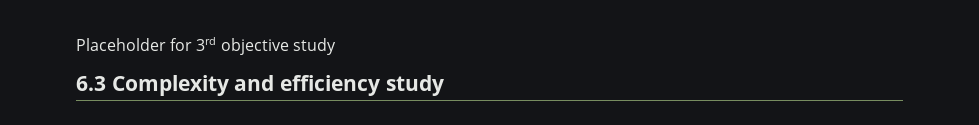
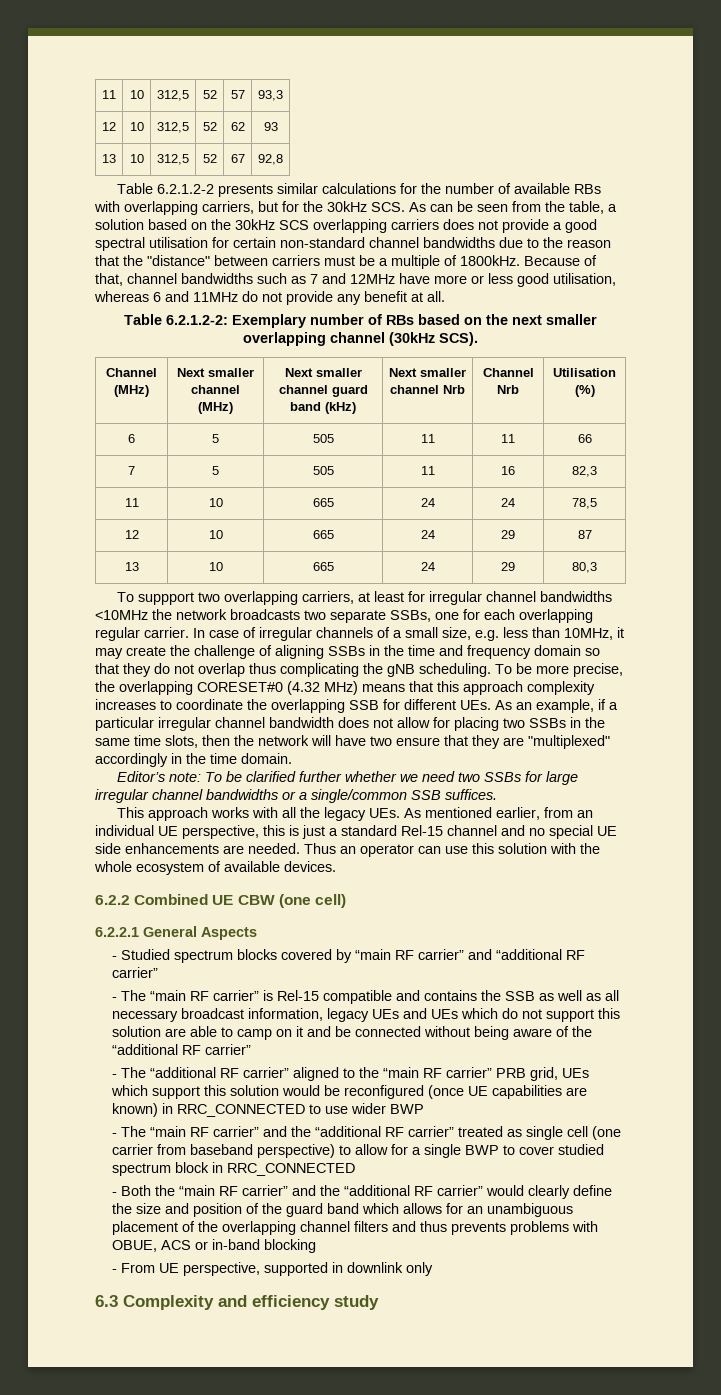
[76,37,336,55] Placeholder for 3rd objective study -> [102,90,116,99] [129,90,144,99] [157,90,189,101] [202,90,217,99] [230,90,245,99] [258,90,283,101] [102,122,116,131] [129,122,144,131] [157,122,189,133] [202,122,217,131] [230,122,245,131] [263,122,278,131] [102,154,116,163] [129,154,144,163] [157,154,189,165] [202,154,217,163] [230,154,245,163] [258,154,283,165] [116,183,601,197] [94,201,617,215] [95,219,597,233] [95,237,611,251] [95,255,597,269] [95,273,616,287] [94,291,445,305] [124,314,597,328] [243,332,478,346] [106,368,157,377] [114,385,149,397] [177,368,254,377] [191,385,240,394] [198,402,233,414] [284,368,362,377] [278,385,368,397] [290,402,356,414] [389,368,466,377] [390,385,465,394] [482,368,534,377] [497,385,519,394] [553,368,616,377] [574,385,595,397] [128,434,135,443] [212,434,219,443] [312,434,334,443] [420,434,435,443] [501,434,515,443] [577,434,592,443] [128,466,135,475] [212,466,219,475] [312,466,334,475] [420,466,435,475] [501,466,515,475] [572,466,597,477] [124,498,139,507] [208,498,223,507] [312,498,334,507] [420,498,435,507] [501,498,515,507] [572,498,597,509] [124,530,139,539] [208,530,223,539] [312,530,334,539] [420,530,435,539] [501,530,515,539] [577,530,592,539] [124,562,139,571] [208,562,223,571] [312,562,334,571] [420,562,435,571] [501,562,515,571] [572,562,597,573] [116,591,612,605] [95,609,593,623] [95,627,624,641] [95,645,600,659] [95,663,623,677] [95,681,595,695] [95,699,618,713] [95,717,605,731] [95,735,610,749] [95,753,292,767] [116,771,578,785] [95,789,497,803] [116,807,593,821] [95,825,617,839] [95,843,600,857] [94,861,336,875] [95,894,346,908] [95,926,257,940] [112,949,586,963] [112,967,159,978] [112,990,620,1004] [112,1008,621,1022] [112,1026,593,1040] [112,1044,252,1055] [112,1067,590,1081] [111,1085,588,1099] [112,1103,425,1117] [112,1126,622,1140] [112,1144,605,1158] [112,1162,356,1176] [112,1185,613,1199] [112,1203,574,1217] [112,1221,599,1235] [112,1239,317,1253] [112,1262,434,1276] 11 | 10 | 312,5 | 52 | 57 | 93,3 // 12 | 10 | 312,5 | 52 | 62 | 93 // 13 | 10 | 312,5 | 52 | 67 | 92,8 // Table 6.2.1.2-2 presents similar calculations for the number of available RBs with overlapping carriers, but for the 30kHz SCS. As can be seen from the table, a solution based on the 30kHz SCS overlapping carriers does not provide a good spectral utilisation for certain non-standard channel bandwidths due to the reason that the "distance" between carriers must be a multiple of 1800kHz. Because of that, channel bandwidths such as 7 and 12MHz have more or less good utilisation, whereas 6 and 11MHz do not provide any benefit at all. // Table 6.2.1.2-2: Exemplary number of RBs based on the next smaller overlapping channel (30kHz SCS). // Channel (MHz) | Next smaller channel (MHz) | Next smaller channel guard band (kHz) | Next smaller channel Nrb | Channel Nrb | Utilisation (%) // 6 | 5 | 505 | 11 | 11 | 66 // 7 | 5 | 505 | 11 | 16 | 82,3 // 11 | 10 | 665 | 24 | 24 | 78,5 // 12 | 10 | 665 | 24 | 29 | 87 // 13 | 10 | 665 | 24 | 29 | 80,3 // To suppport two overlapping carriers, at least for irregular channel bandwidths <10MHz the network broadcasts two separate SSBs, one for each overlapping regular carrier. In case of irregular channels of a small size, e.g. less than 10MHz, it may create the challenge of aligning SSBs in the time and frequency domain so that they do not overlap thus complicating the gNB scheduling. To be more precise, the overlapping CORESET#0 (4.32 MHz) means that this approach complexity increases to coordinate the overlapping SSB for different UEs. As an example, if a particular irregular channel bandwidth does not allow for placing two SSBs in the same time slots, then the network will have two ensure that they are "multiplexed" accordingly in the time domain. // Editor’s note: To be clarified further whether we need two SSBs for large irregular channel bandwidths or a single/common SSB suffices. // This approach works with all the legacy UEs. As mentioned earlier, from an individual UE perspective, this is just a standard Rel-15 channel and no special UE side enhancements are needed. Thus an operator can use this solution with the whole ecosystem of available devices. // 6.2.2 Combined UE CBW (one cell) // 6.2.2.1 General Aspects // - Studied spectrum blocks covered by “main RF carrier” and “additional RF carrier” // - The “main RF carrier” is Rel-15 compatible and contains the SSB as well as all necessary broadcast information, legacy UEs and UEs which do not support this solution are able to camp on it and be connected without being aware of the “additional RF carrier” // - The “additional RF carrier” aligned to the “main RF carrier” PRB grid, UEs which support this solution would be reconfigured (once UE capabilities are known) in RRC_CONNECTED to use wider BWP // - The “main RF carrier” and the “additional RF carrier” treated as single cell (one carrier from baseband perspective) to allow for a single BWP to cover studied spectrum block in RRC_CONNECTED // - Both the “main RF carrier” and the “additional RF carrier” would clearly define the size and position of the guard band which allows for an unambiguous placement of the overlapping channel filters and thus prevents problems with OBUE, ACS or in-band blocking // - From UE perspective, supported in downlink only

